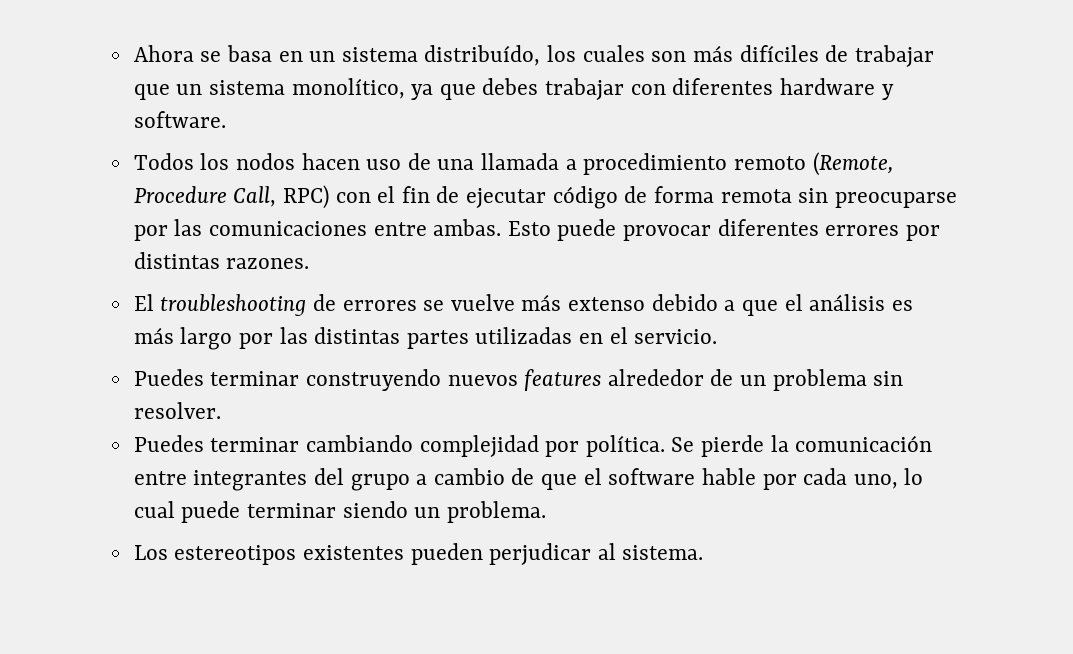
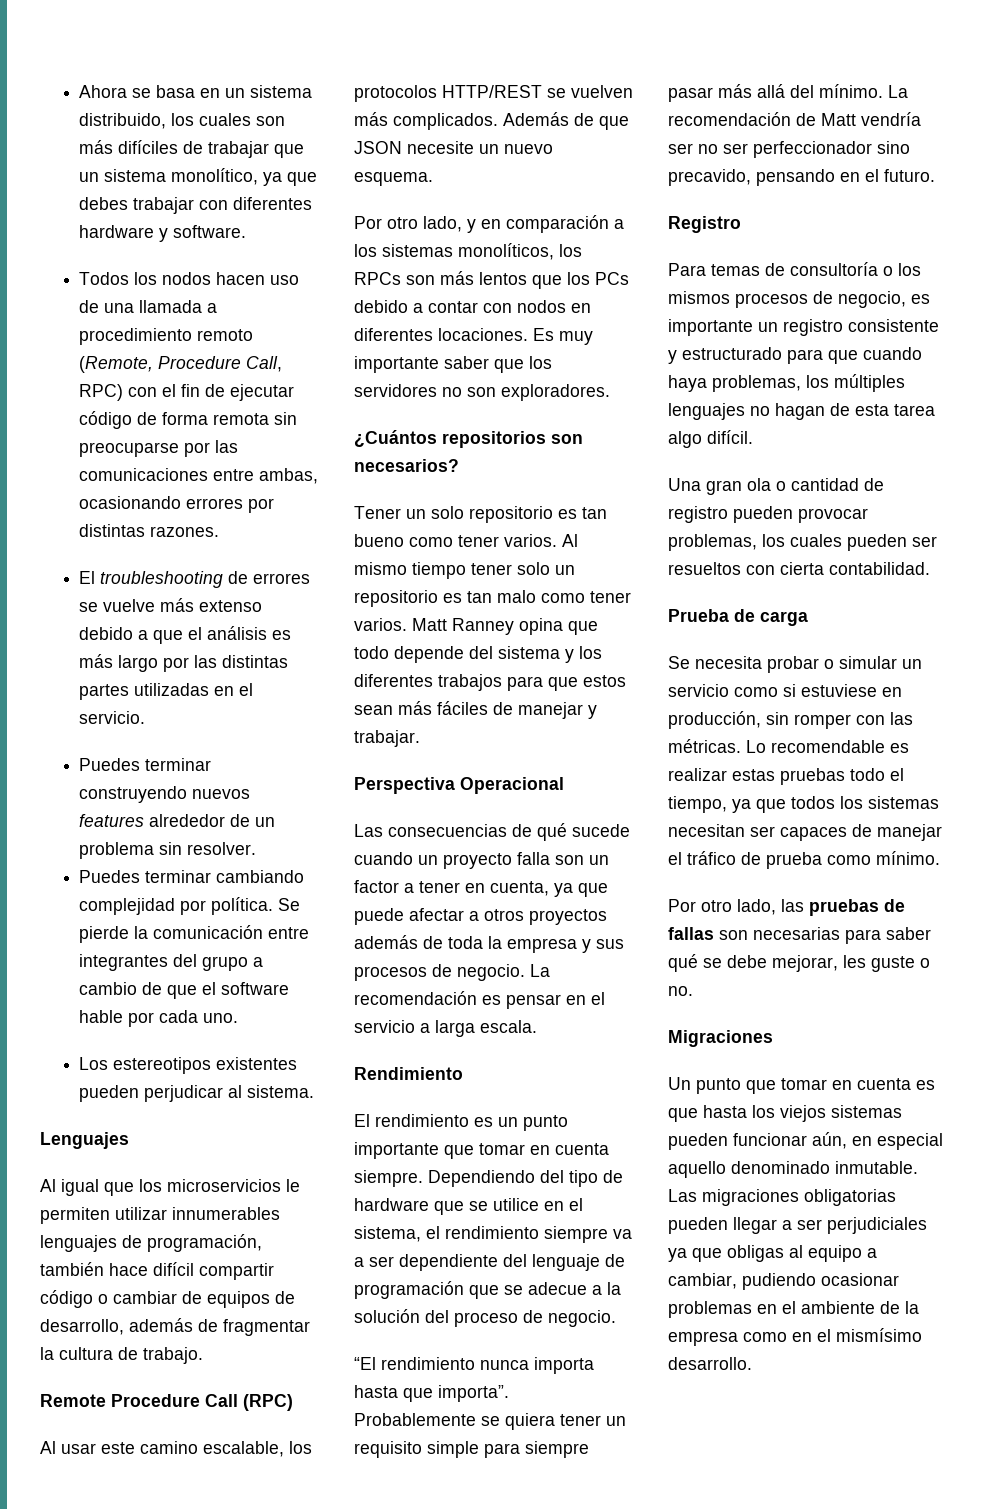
[424,45,541,66] distribuído, -> [79,113,167,129] distribuido,
[433,219,819,241] ambas. Esto puede provocar diferentes -> [259,468,319,484] [79,496,182,509] ambas, ocasionando
[853,468,924,489] [133,501,546,523] uno, lo cual puede terminar siendo un problema. -> [203,1013,239,1023] uno.
(704, 552) none -> [40,1132,129,1149] [40,1179,300,1196] [40,1207,280,1224] [40,1234,262,1252] [40,1262,274,1280] [40,1290,295,1308] [40,1318,310,1336] [40,1347,203,1364] [40,1394,293,1411] [40,1441,312,1457] [354,85,633,102] [354,112,629,130] [354,141,553,154] [354,172,433,186] [354,215,624,233] [354,243,582,260] [354,271,629,289] [354,300,591,313] [354,328,593,345] [354,356,552,373] [354,384,610,401] [354,430,583,448] [354,459,459,472] [354,506,607,523] [354,534,578,547] [354,562,575,579] [354,590,631,607] [354,618,598,635] [354,646,602,663] [354,674,626,691] [354,701,597,719] [354,730,420,747] [354,777,564,794] [354,823,630,841] [354,852,609,869] [354,880,608,897] [354,908,607,925] [354,935,624,953] [354,964,550,981] [354,991,605,1009] [354,1020,537,1037] [354,1067,463,1080] [354,1114,568,1131] [354,1142,609,1159] [354,1170,623,1187] [354,1198,583,1215] [354,1226,632,1243] [354,1254,625,1271] [354,1281,621,1299] [354,1309,616,1327] [354,1357,594,1374] [354,1385,509,1402] [354,1413,626,1430] [354,1441,589,1458] [668,84,908,102] [668,112,921,126] [668,141,910,158] [668,169,935,186] [668,216,741,233] [668,262,921,276] [668,291,930,308] [668,319,939,336] [668,347,922,364] [668,374,905,392] [668,403,935,420] [668,430,753,448] [668,478,884,495] [668,506,868,523] [668,534,937,551] [668,562,930,575] [668,609,808,626] [668,656,922,673] [668,684,902,697] [668,711,913,729] [668,739,909,753] [668,768,904,785] [668,796,939,813] [668,824,942,841] [668,851,940,869] [668,899,905,916] [668,927,931,944] [668,954,930,972] [668,986,693,996] [668,1030,773,1047] [668,1077,935,1094] [668,1105,902,1122] [668,1132,943,1150] [668,1161,918,1178] [668,1189,896,1206] [668,1217,927,1234] [668,1245,877,1262] [668,1273,899,1290] [668,1301,919,1318] [668,1328,922,1346] [668,1357,752,1370] // Lenguajes // Al igual que los microservicios le permiten utilizar innumerables lenguajes de programación, también hace difícil compartir código o cambiar de equipos de desarrollo, además de fragmentar la cultura de trabajo. // Remote Procedure Call (RPC) // Al usar este camino escalable, los protocolos HTTP/REST se vuelven más complicados. Además de que JSON necesite un nuevo esquema. // Por otro lado, y en comparación a los sistemas monolíticos, los RPCs son más lentos que los PCs debido a contar con nodos en diferentes locaciones. Es muy importante saber que los servidores no son exploradores. // ¿Cuántos repositorios son necesarios? // Tener un solo repositorio es tan bueno como tener varios. Al mismo tiempo tener solo un repositorio es tan malo como tener varios. Matt Ranney opina que todo depende del sistema y los diferentes trabajos para que estos sean más fáciles de manejar y trabajar. // Perspectiva Operacional // Las consecuencias de qué sucede cuando un proyecto falla son un factor a tener en cuenta, ya que puede afectar a otros proyectos además de toda la empresa y sus procesos de negocio. La recomendación es pensar en el servicio a larga escala. // Rendimiento // El rendimiento es un punto importante que tomar en cuenta siempre. Dependiendo del tipo de hardware que se utilice en el sistema, el rendimiento siempre va a ser dependiente del lenguaje de programación que se adecue a la solución del proceso de negocio. // “El rendimiento nunca importa hasta que importa”. Probablemente se quiera tener un requisito simple para siempre pasar más allá del mínimo. La recomendación de Matt vendría ser no ser perfeccionador sino precavido, pensando en el futuro. // Registro // Para temas de consultoría o los mismos procesos de negocio, es importante un registro consistente y estructurado para que cuando haya problemas, los múltiples lenguajes no hagan de esta tarea algo difícil. // Una gran ola o cantidad de registro pueden provocar problemas, los cuales pueden ser resueltos con cierta contabilidad. // Prueba de carga // Se necesita probar o simular un servicio como si estuviese en producción, sin romper con las métricas. Lo recomendable es realizar estas pruebas todo el tiempo, ya que todos los sistemas necesitan ser capaces de manejar el tráfico de prueba como mínimo. // Por otro lado, las pruebas de fallas son necesarias para saber qué se debe mejorar, les guste o no. // Migraciones // Un punto que tomar en cuenta es que hasta los viejos sistemas pueden funcionar aún, en especial aquello denominado inmutable. Las migraciones obligatorias pueden llegar a ser perjudiciales ya que obligas al equipo a cambiar, pudiendo ocasionar problemas en el ambiente de la empresa como en el mismísimo desarrollo.

